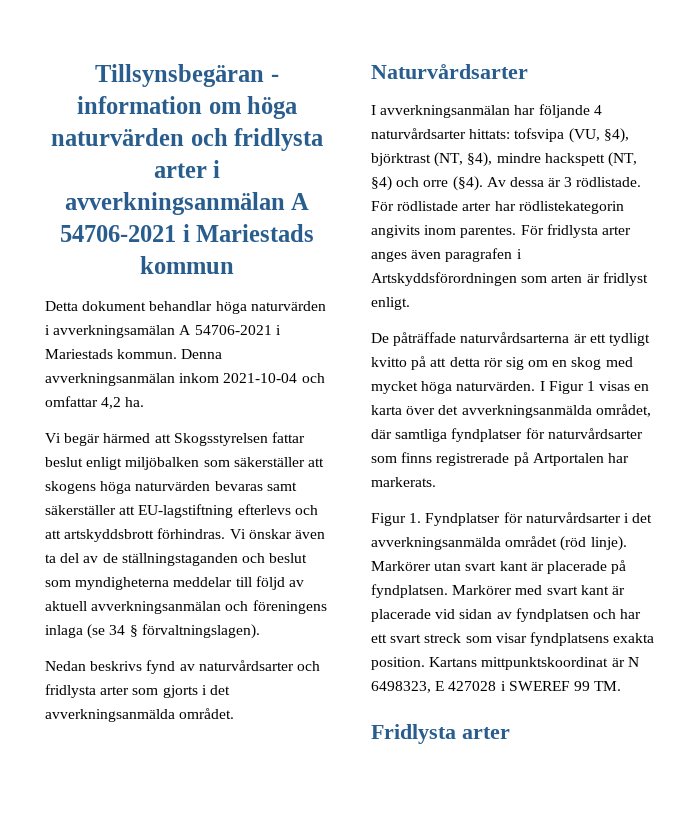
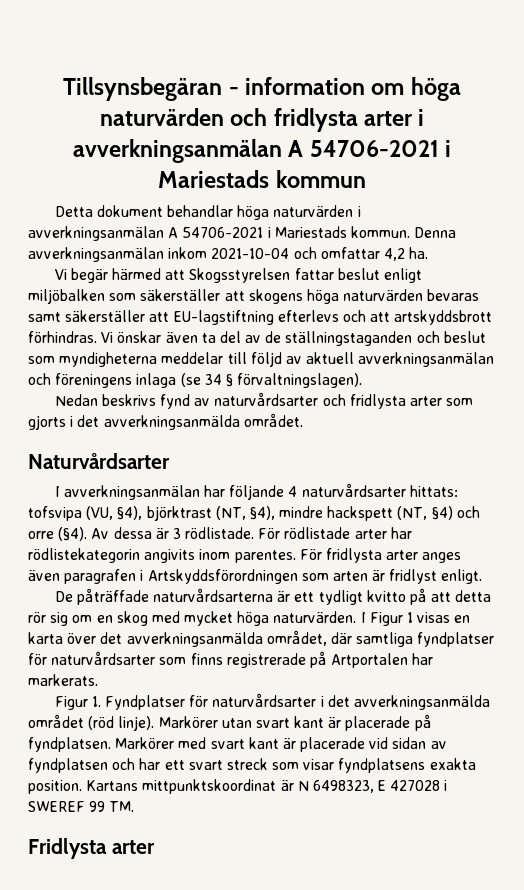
[53,325,176,338] avverkningsamälan -> [28,226,164,241] avverkningsanmälan

